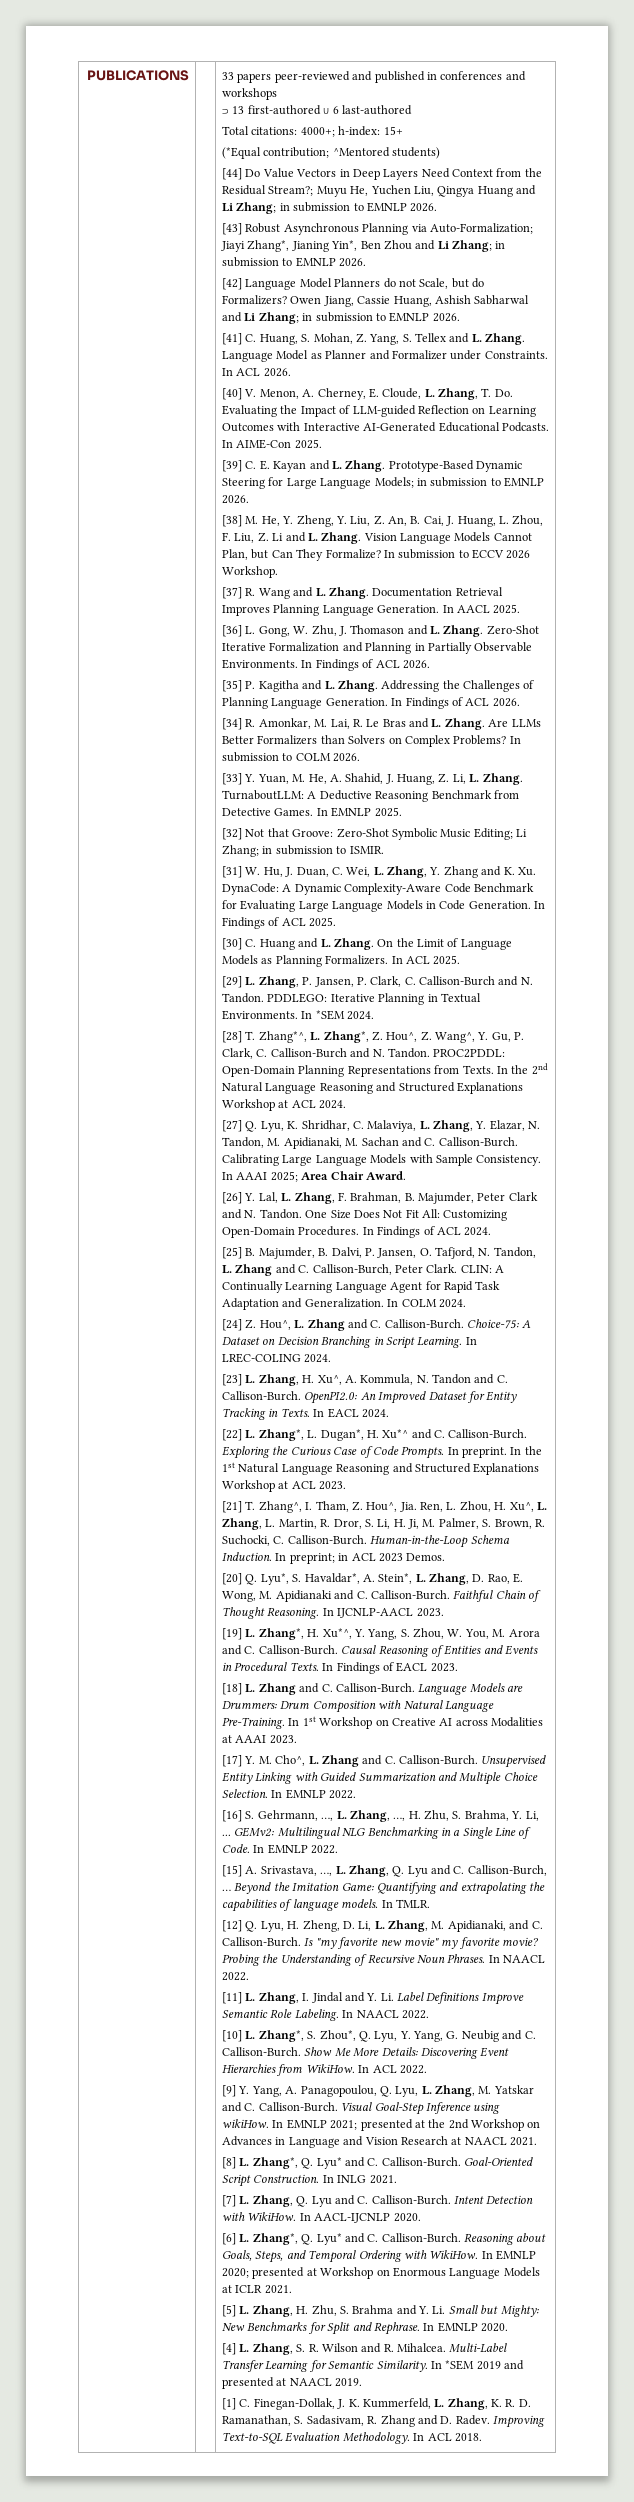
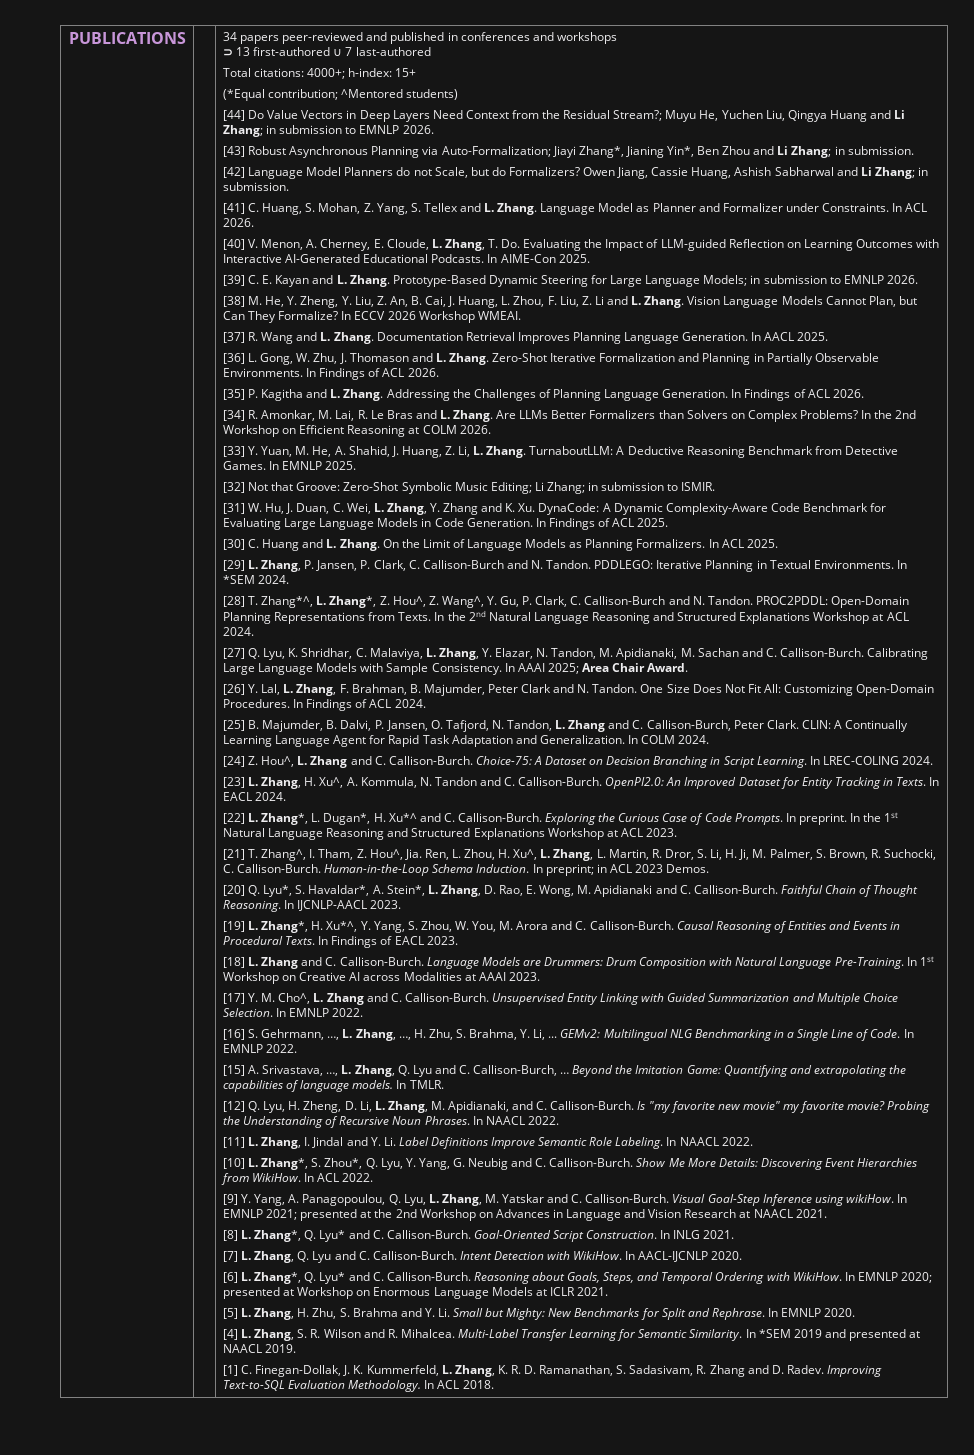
[222,72,235,80] 33 -> [222,32,237,41] 34
[332,106,339,114] 6 -> [345,47,353,56] 7
[222,257,367,267] submission to EMNLP 2026. -> [847,146,914,155] submission.
[315,312,460,322] submission to EMNLP 2026. -> [222,182,289,191] submission.
[398,549,531,559] [222,566,279,578] submission to ECCV 2026 Workshop. -> [354,311,521,323] ECCV 2026 Workshop WMEAI.
[222,752,293,762] submission to -> [874,410,917,419] [222,425,420,437] the 2nd Workshop on Efficient Reasoning at

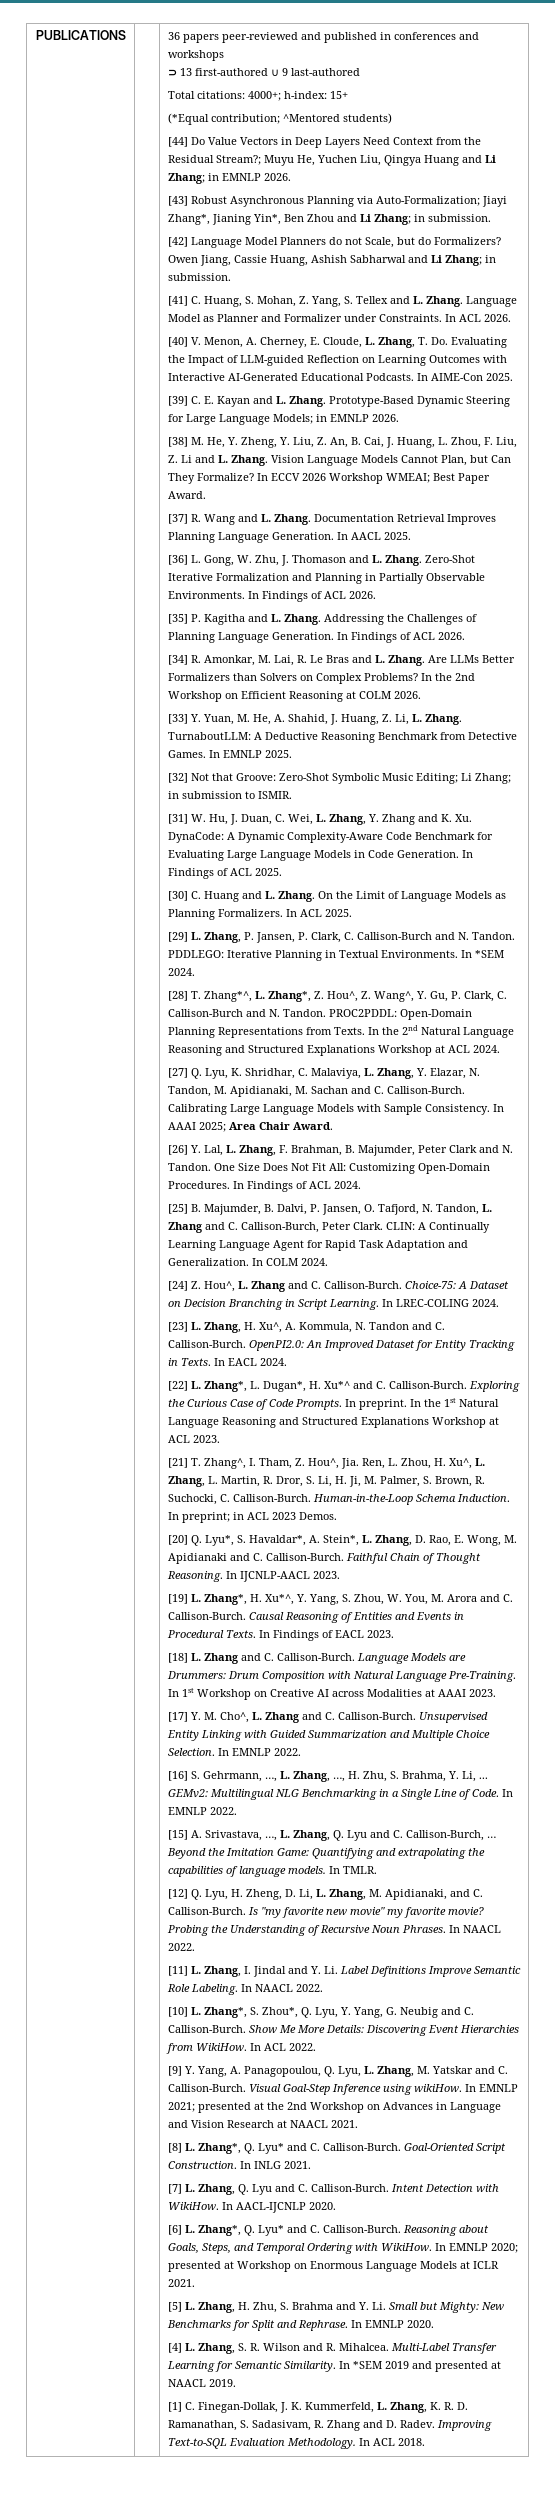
[222,32,237,41] 34 -> [167,32,180,40] 36
[345,47,353,56] 7 -> [281,68,288,76] 9
[279,125,357,134] submission to -> (219, 177) none
[763,275,841,284] submission to -> (327, 418) none
[477,311,521,320] WMEAI. -> [385,473,490,484] [167,491,206,499] WMEAI; Best Paper Award.

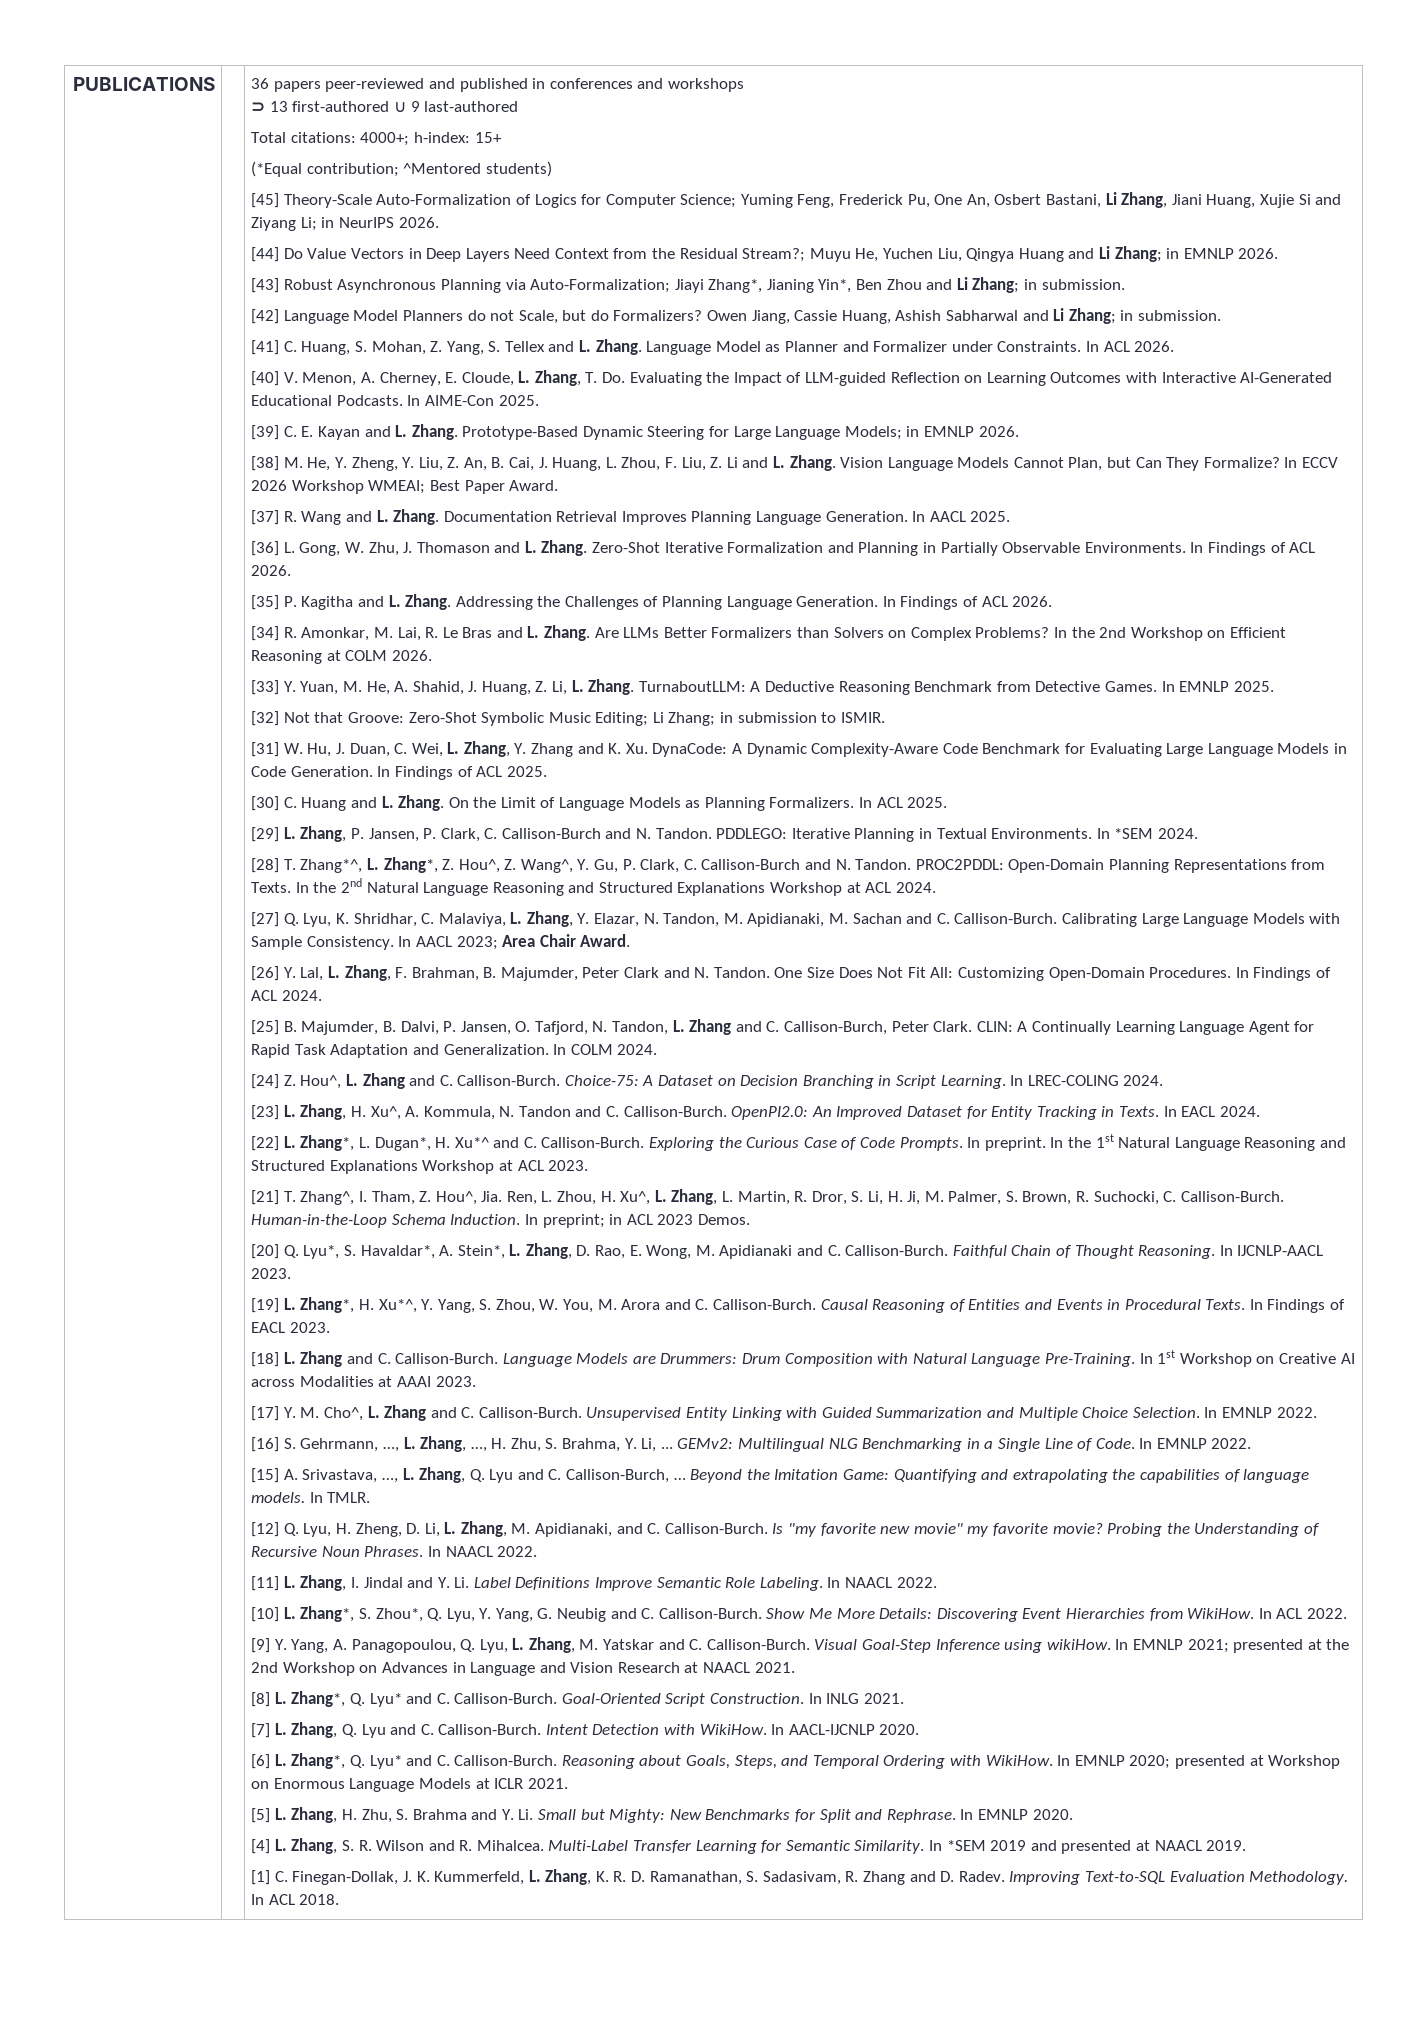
(392, 118) none -> [251,192,1342,208] [251,217,439,231] // [45] Theory-Scale Auto-Formalization of Logics for Computer Science; Yuming Feng, Frederick Pu, One An, Osbert Bastani, Li Zhang, Jiani Huang, Xujie Si and Ziyang Li; in NeurIPS 2026.
[167,1122,226,1132] AAAI 2025; -> [415,936,498,950] AACL 2023;

